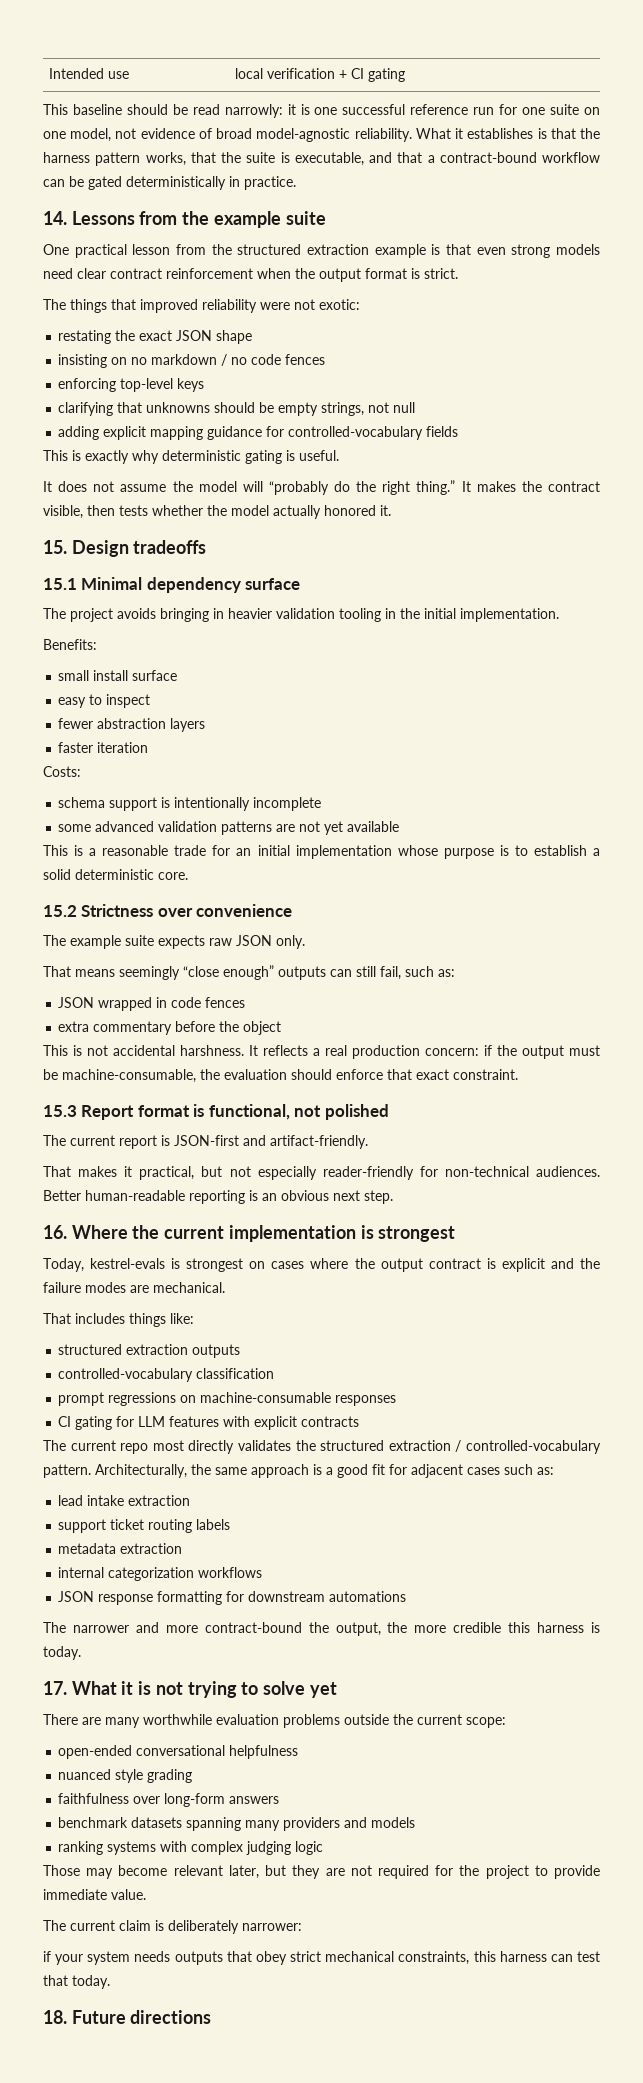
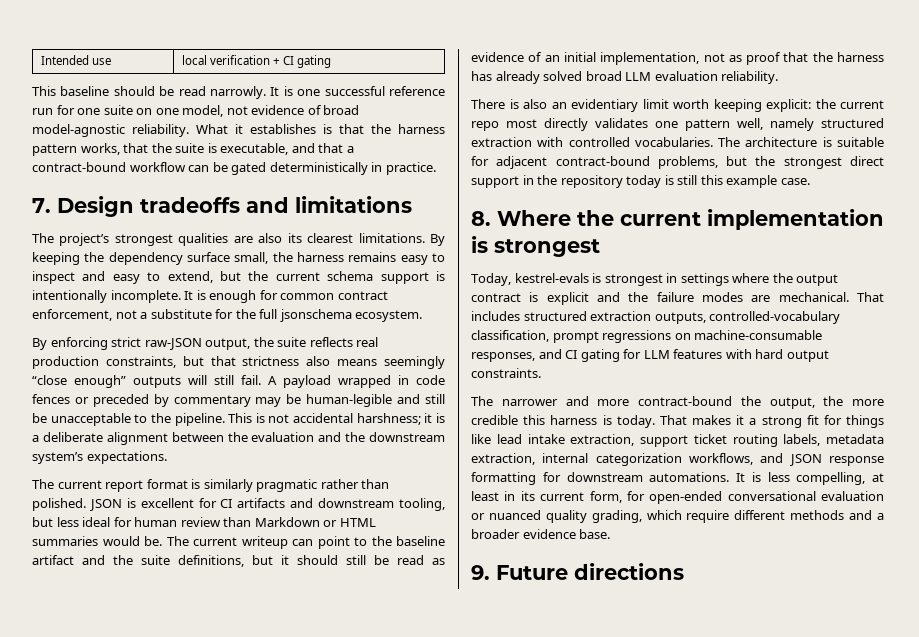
[224,104,296,118] narrowly: it -> [210,86,280,99] narrowly. It
[43,211,326,228] [43,244,601,258] [43,268,458,282] [43,299,360,313] [58,330,253,344] [58,354,326,368] [58,378,205,392] [58,402,416,416] [58,426,459,440] [43,450,339,464] [43,480,600,495] [43,505,391,519] [43,540,207,557] [43,577,301,593] [43,608,559,622] [43,639,97,650] [58,670,178,681] [58,694,151,708] [58,718,206,732] [58,742,149,753] [43,766,81,777] [58,797,322,811] [58,821,400,835] [43,845,600,859] [43,869,188,880] [43,904,293,917] [43,935,305,949] [43,966,71,977] 14. Lessons from the example suite // One practical lesson from the structured extraction example is that even strong models need clear contract reinforcement when the output format is strict. // The things that improved reliability were not exotic: // restating the exact JSON shape // insisting on no markdown / no code fences // enforcing top-level keys // clarifying that unknowns should be empty strings, not null // adding explicit mapping guidance for controlled-vocabulary fields // This is exactly why deterministic gating is useful. // It does not assume the model will “probably do the right thing.” It makes the contract visible, then tests whether the model actually honored it. // 15. Design tradeoffs // 15.1 Minimal dependency surface // The project avoids bringing in heavier validation tooling in the initial implementation. // Benefits: // small install surface // easy to inspect // fewer abstraction layers // faster iteration // Costs: // schema support is intentionally incomplete // some advanced validation patterns are not yet available // This is a reasonable trade for an initial implementation whose purpose is to establish a solid deterministic core. // 15.2 Strictness over convenience // The example suite expects raw JSON only. // That -> [32,196,412,217] [32,233,445,246] [32,252,445,265] [32,271,445,284] [32,290,388,303] [32,309,423,322] [32,337,379,350] [32,356,331,369] 7. Design tradeoffs and limitations // The project’s strongest qualities are also its clearest limitations. By keeping the dependency surface small, the harness remains easy to inspect and easy to extend, but the current schema support is intentionally incomplete. It is enough for common contract enforcement, not a substitute for the full jsonschema ecosystem. // By enforcing strict raw-JSON output, the suite reflects real production constraints, but that strictness also
[330,966,455,980] [58,997,246,1011] [58,1021,282,1035] [43,1045,600,1059] [43,1069,518,1083] [43,1104,389,1120] [43,1135,368,1149] [43,1166,600,1180] [43,1190,393,1204] [43,1225,67,1239] can still fail, such as: // JSON wrapped in code fences // extra commentary before the object // This is not accidental harshness. It reflects a real production concern: if the output must be machine-consumable, the evaluation should enforce that exact constraint. // 15.3 Report format is functional, not polished // The current report is JSON-first and artifact-friendly. // That makes it practical, but not especially reader-friendly for non-technical audiences. Better human-readable reporting is an obvious next step. // 16. -> [188,375,445,388] [32,394,445,407] [32,413,445,426] [32,432,445,445] [32,451,167,464] [32,479,390,492] [32,498,446,511] [32,517,376,527] [32,536,445,549] [32,555,445,567] [471,52,884,65] [471,71,779,84] [471,99,884,112] [471,118,884,131] [471,137,884,147] [471,156,884,169] [471,175,810,188] [471,211,491,226] will still fail. A payload wrapped in code fences or preceded by commentary may be human-legible and still be unacceptable to the pipeline. This is not accidental harshness; it is a deliberate alignment between the evaluation and the downstream system’s expectations. // The current report format is similarly pragmatic rather than polished. JSON is excellent for CI artifacts and downstream tooling, but less ideal for human review than Markdown or HTML summaries would be. The current writeup can point to the baseline artifact and the suite definitions, but it should still be read as evidence of an initial implementation, not as proof that the harness has already solved broad LLM evaluation reliability. // There is also an evidentiary limit worth keeping explicit: the current repo most directly validates one pattern well, namely structured extraction with controlled vocabularies. The architecture is suitable for adjacent contract-bound problems, but the strongest direct support in the repository today is still this example case. // 8.
[249,1261,305,1269] on cases -> [666,273,729,286] in settings
(225, 1287) // -> (849, 297) none
[129,1313,194,1327] [58,1344,241,1358] [58,1368,275,1382] things like: // structured extraction outputs // controlled-vocabulary classification // -> [523,311,841,324] [471,330,549,342] structured extraction outputs, controlled-vocabulary classification,
[335,1395,397,1406] responses // -> [471,349,562,362] responses, and
[254,1416,360,1430] [43,1440,601,1454] [43,1464,554,1478] [58,1495,191,1506] [58,1519,231,1533] [58,1543,183,1554] [58,1567,263,1581] [58,1591,407,1605] explicit contracts // The current repo most directly validates the structured extraction / controlled-vocabulary pattern. Architecturally, the same approach is a good fit for adjacent cases such as: // lead intake extraction // support ticket routing labels // metadata extraction // internal categorization workflows // JSON response formatting for downstream automations -> [755,349,829,362] [471,368,541,378] hard output constraints.
[43,1681,337,1698] [43,1714,506,1728] [58,1745,299,1759] [58,1769,193,1783] [58,1793,280,1807] [58,1817,416,1831] [58,1841,324,1855] [43,1865,601,1879] [43,1889,146,1900] [43,1920,302,1934] [43,1951,600,1965] [43,1975,110,1989] [43,2010,67,2024] // 17. What it is not trying to solve yet // There are many worthwhile evaluation problems outside the current scope: // open-ended conversational helpfulness // nuanced style grading // faithfulness over long-form answers // benchmark datasets spanning many providers and models // ranking systems with complex judging logic // Those may become relevant later, but they are not required for the project to provide immediate value. // The current claim is deliberately narrower: // if your system needs outputs that obey strict mechanical constraints, this harness can test that today. // 18. -> [659,415,885,428] [471,434,884,447] [471,453,884,466] [471,472,884,485] [471,491,884,504] [471,510,885,523] [471,529,611,539] [471,565,490,580] That makes it a strong fit for things like lead intake extraction, support ticket routing labels, metadata extraction, internal categorization workflows, and JSON response formatting for downstream automations. It is less compelling, at least in its current form, for open-ended conversational evaluation or nuanced quality grading, which require different methods and a broader evidence base. // 9.

